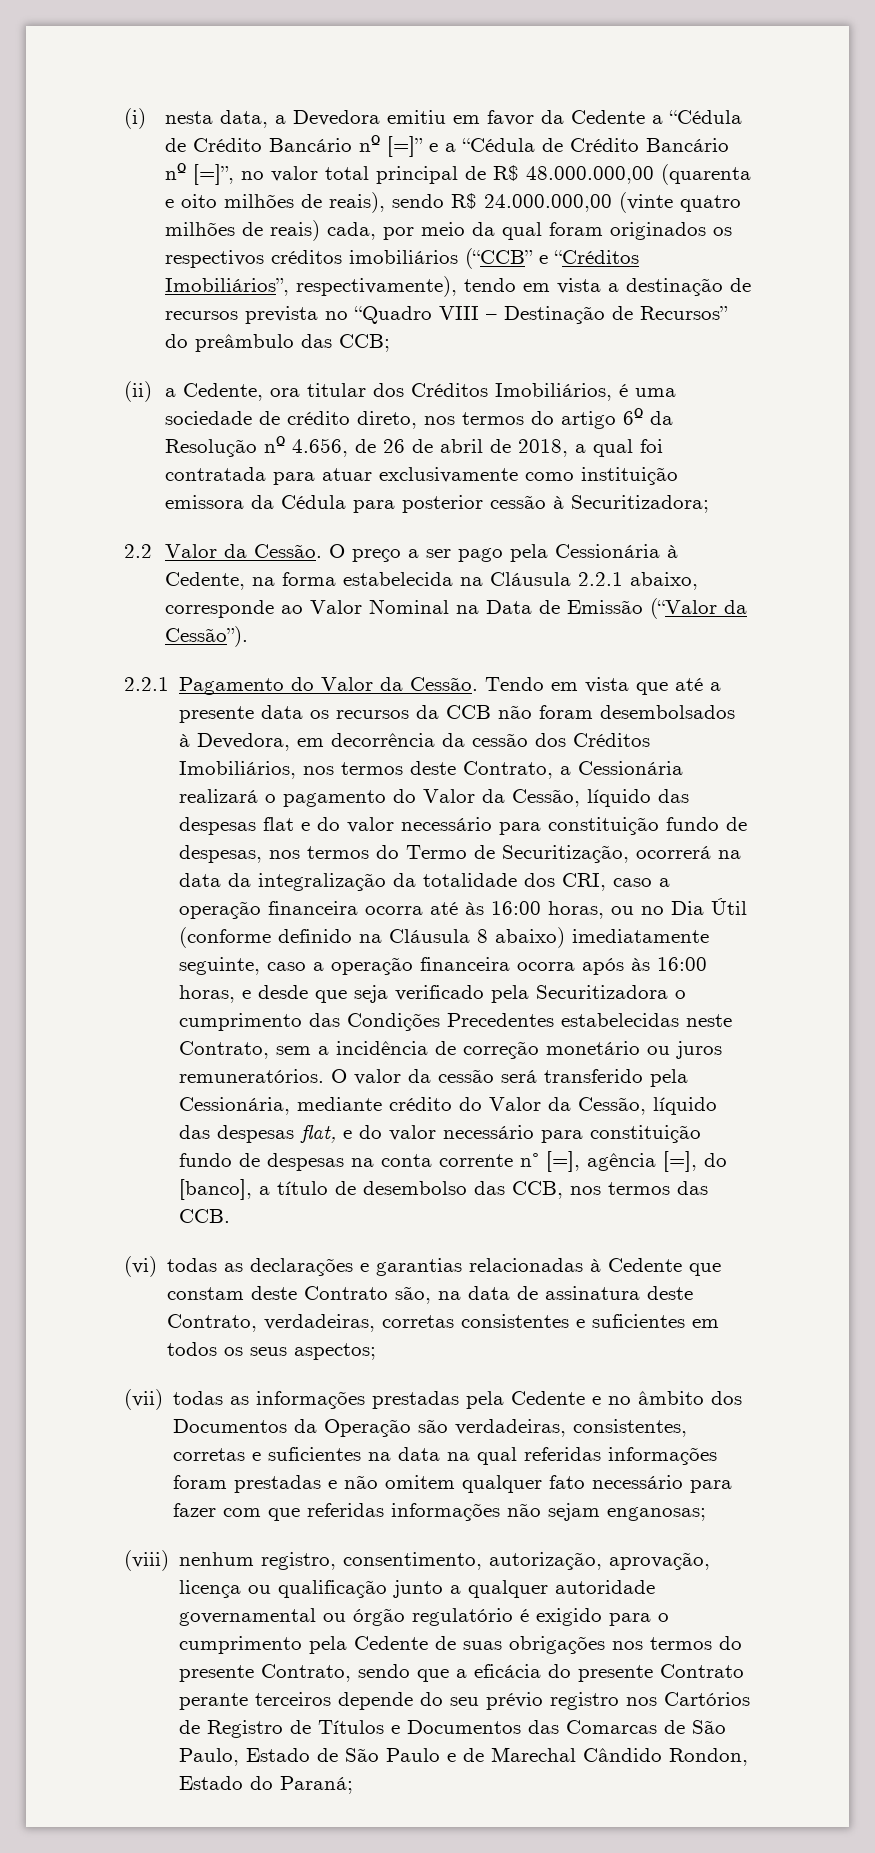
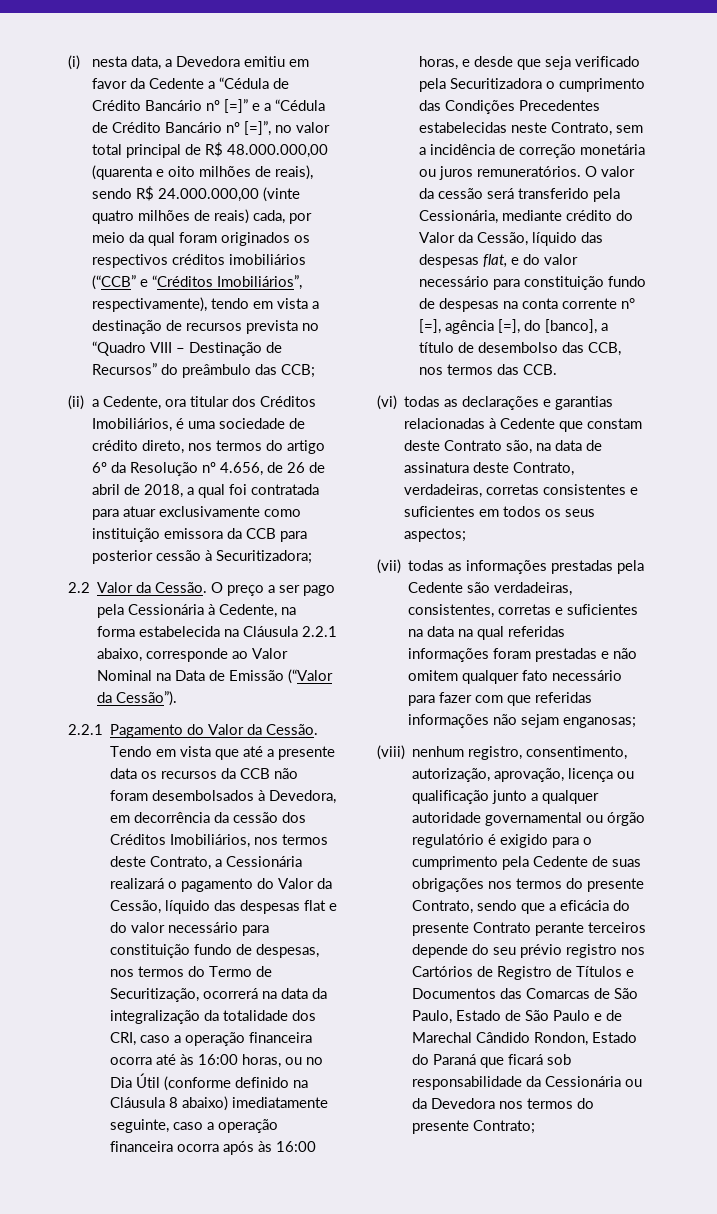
[280,495,346,509] Cédula -> [245,528,276,539] CCB
[546,1041,641,1055] monetário -> [580,144,646,155] monetária
[592,1391,743,1405] [173,1419,412,1437] e no âmbito dos Documentos da Operação -> (464, 587) none
[280,1776,354,1794] Paraná; -> [433,1054,572,1068] [412,1076,643,1090] [412,1098,595,1109] [412,1120,536,1134] Paraná que ficará sob responsabilidade da Cessionária ou da Devedora nos termos do presente Contrato;

